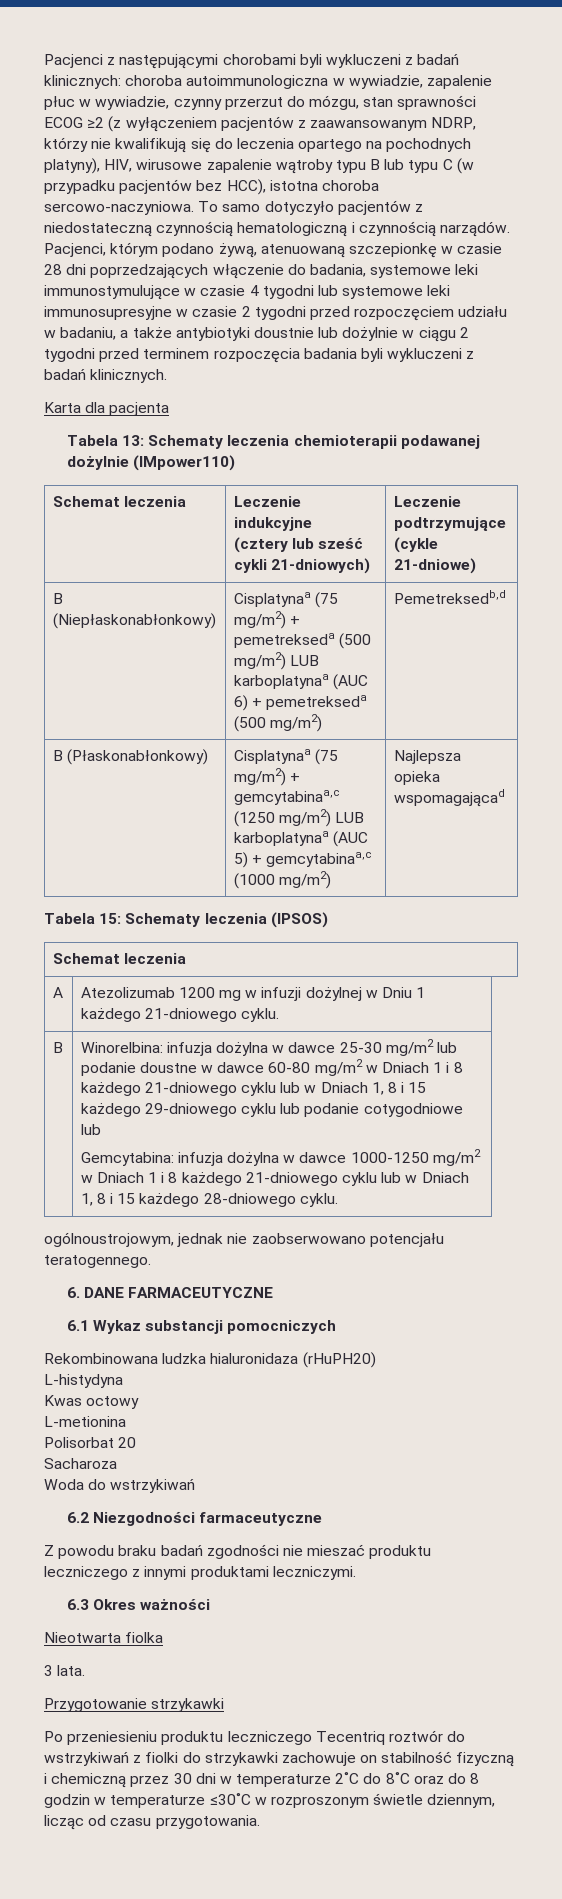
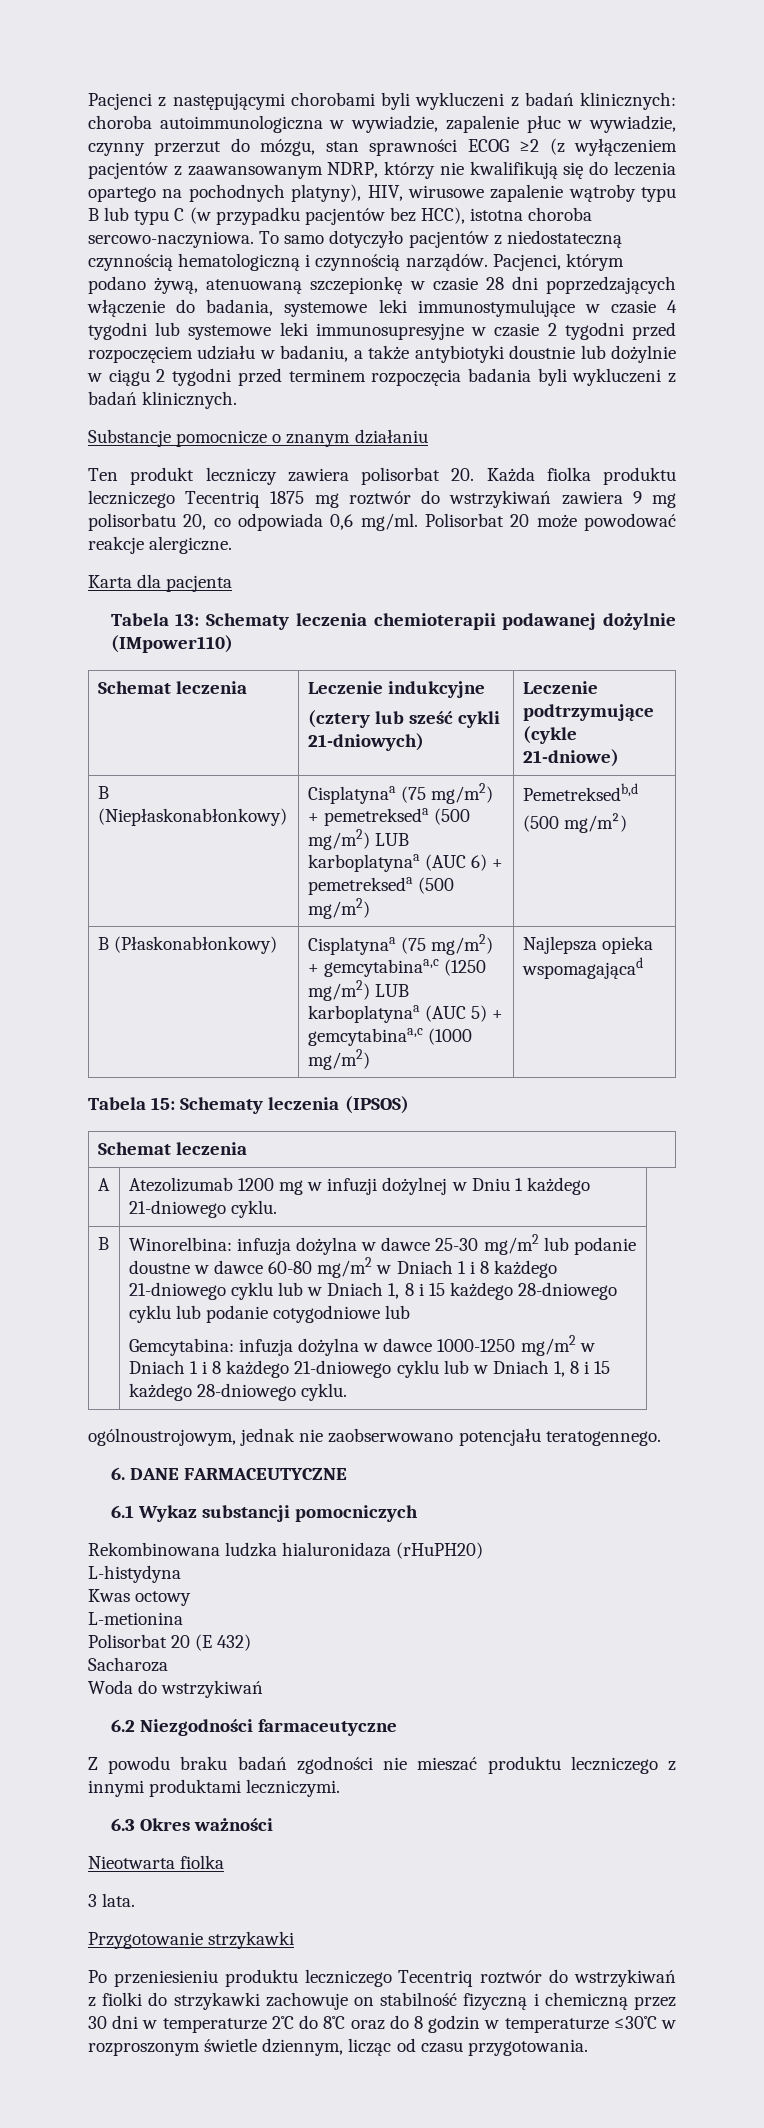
(168, 376) none -> [88,429,428,447] [88,467,676,485] [88,490,676,508] [88,513,676,531] [88,536,233,554] // Substancje pomocnicze o znanym działaniu // Ten produkt leczniczy zawiera polisorbat 20. Każda fiolka produktu leczniczego Tecentriq 1875 mg roztwór do wstrzykiwań zawiera 9 mg polisorbatu 20, co odpowiada 0,6 mg/ml. Polisorbat 20 może powodować reakcje alergiczne.
(506, 597) none -> [522,813,627,833] // (500 mg/m²)
[144,1103,237,1117] 29-dniowego -> [518,1282,618,1300] 28-dniowego
(137, 1442) none -> [195,1634,252,1651] (E 432)

